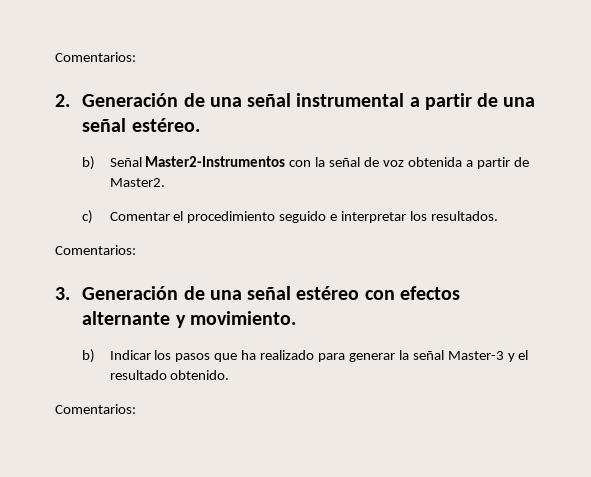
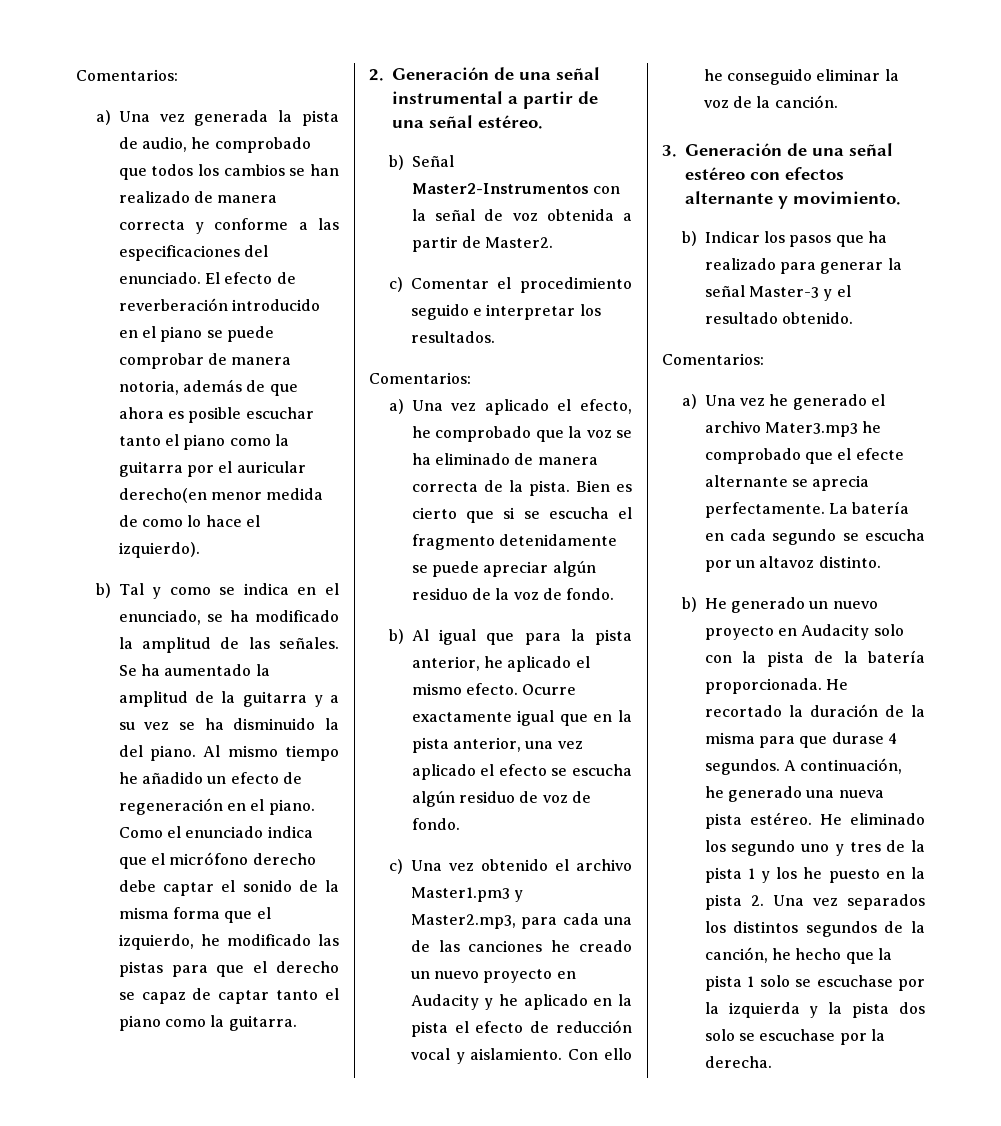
[55,52,136,62] Comentarios: -> [76,69,178,81] [95,110,339,126] [118,137,311,153] [118,164,339,180] [118,191,278,203] [118,218,339,234] [118,245,269,261] [118,272,296,284] [118,298,321,311] [118,326,275,342] [118,353,292,369] [118,379,298,396] [118,407,314,423] [118,434,290,450] [118,461,306,477] [118,488,324,503] [118,515,261,527] [118,542,200,558] [95,583,339,599] [118,610,340,625] [118,637,339,653] [118,664,270,676] [118,691,339,707] [118,718,339,730] [118,745,339,761] [118,772,303,784] [118,798,315,815] [118,826,313,838] [118,852,316,869] [118,880,339,896] [118,907,271,923] [118,934,339,950] [118,961,339,977] [118,988,339,1004] [118,1015,297,1031] Comentarios: // a) Una vez generada la pista de audio, he comprobado que todos los cambios se han realizado de manera correcta y conforme a las especificaciones del enunciado. El efecto de reverberación introducido en el piano se puede comprobar de manera notoria, además de que ahora es posible escuchar tanto el piano como la guitarra por el auricular derecho(en menor medida de como lo hace el izquierdo). // b) Tal y como se indica en el enunciado, se ha modificado la amplitud de las señales. Se ha aumentado la amplitud de la guitarra y a su vez se ha disminuido la del piano. Al mismo tiempo he añadido un efecto de regeneración en el piano. Como el enunciado indica que el micrófono derecho debe captar el sonido de la misma forma que el izquierdo, he modificado las pistas para que el derecho se capaz de captar tanto el piano como la guitarra.
(136, 250) none -> [388,399,632,415] [411,426,632,442] [411,453,598,465] [411,480,632,496] [411,507,632,523] [411,534,618,550] [411,561,596,577] [411,588,615,600] [388,629,632,645] [411,656,590,672] [411,683,577,695] [411,710,632,726] [411,737,583,753] [411,764,632,780] [411,791,592,807] [411,818,460,830] [388,859,632,874] [410,887,524,902] [410,913,632,929] [410,940,632,952] [410,969,576,983] [410,994,632,1010] [410,1020,632,1037] [410,1048,632,1064] [703,69,899,85] [703,95,838,108] // a) Una vez aplicado el efecto, he comprobado que la voz se ha eliminado de manera correcta de la pista. Bien es cierto que si se escucha el fragmento detenidamente se puede apreciar algún residuo de la voz de fondo. // b) Al igual que para la pista anterior, he aplicado el mismo efecto. Ocurre exactamente igual que en la pista anterior, una vez aplicado el efecto se escucha algún residuo de voz de fondo. // c) Una vez obtenido el archivo Master1.pm3 y Master2.mp3, para cada una de las canciones he creado un nuevo proyecto en Audacity y he aplicado en la pista el efecto de reducción vocal y aislamiento. Con ello he conseguido eliminar la voz de la canción.
(136, 409) none -> [681,394,886,410] [704,421,882,437] [704,448,904,464] [704,475,870,491] [704,501,910,518] [704,529,925,545] [704,556,881,572] [681,597,878,613] [704,624,904,640] [704,650,925,667] [704,678,849,694] [704,704,925,717] [704,732,898,748] [704,758,903,775] [704,786,884,802] [704,812,925,829] [704,840,925,856] [704,867,925,883] [704,894,925,910] [704,921,925,937] [704,947,893,964] [704,975,925,991] [704,1002,925,1018] [704,1029,886,1045] [704,1056,772,1068] // a) Una vez he generado el archivo Mater3.mp3 he comprobado que el efecte alternante se aprecia perfectamente. La batería en cada segundo se escucha por un altavoz distinto. // b) He generado un nuevo proyecto en Audacity solo con la pista de la batería proporcionada. He recortado la duración de la misma para que durase 4 segundos. A continuación, he generado una nueva pista estéreo. He eliminado los segundo uno y tres de la pista 1 y los he puesto en la pista 2. Una vez separados los distintos segundos de la canción, he hecho que la pista 1 solo se escuchase por la izquierda y la pista dos solo se escuchase por la derecha.

